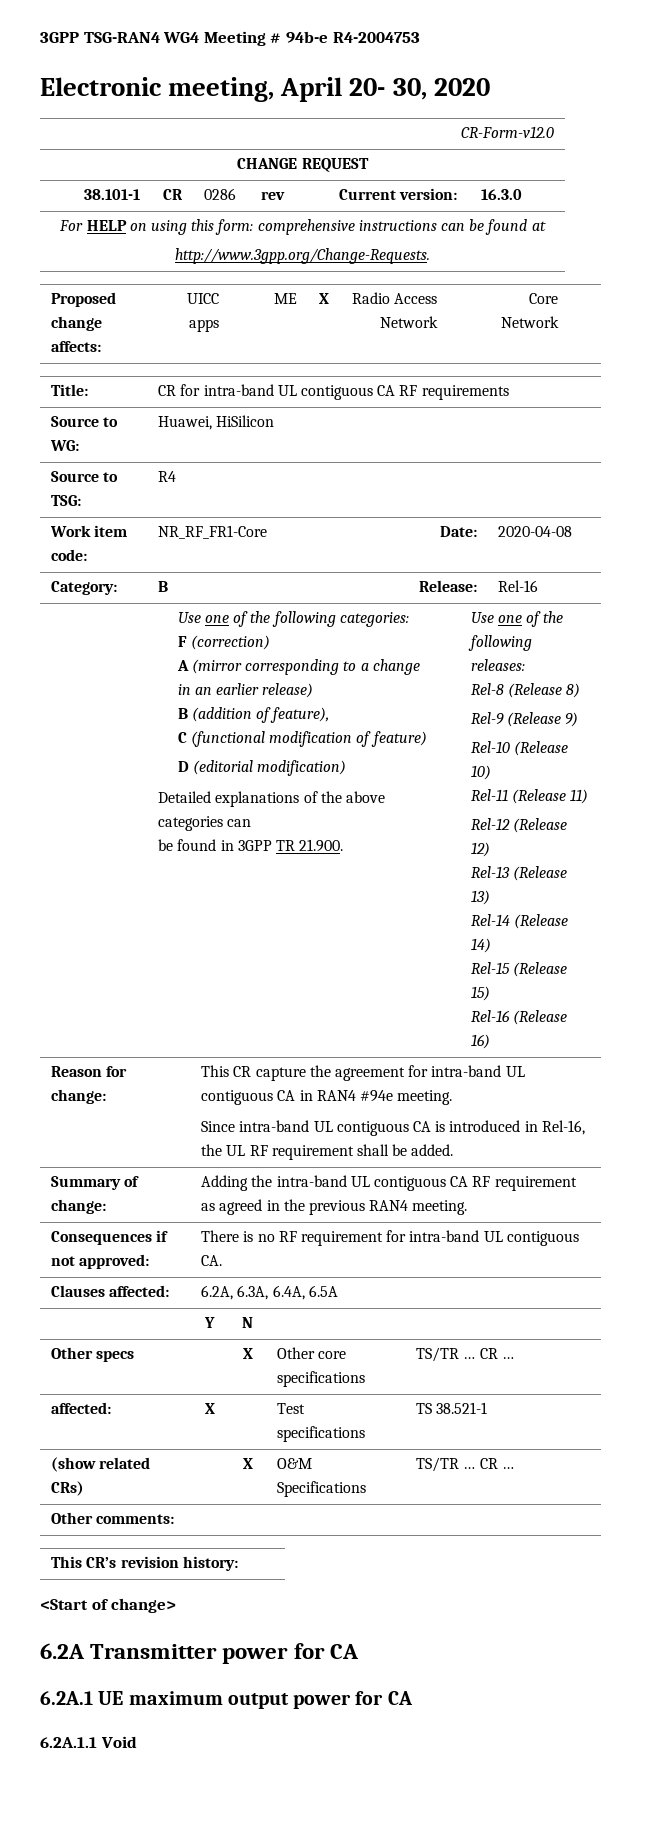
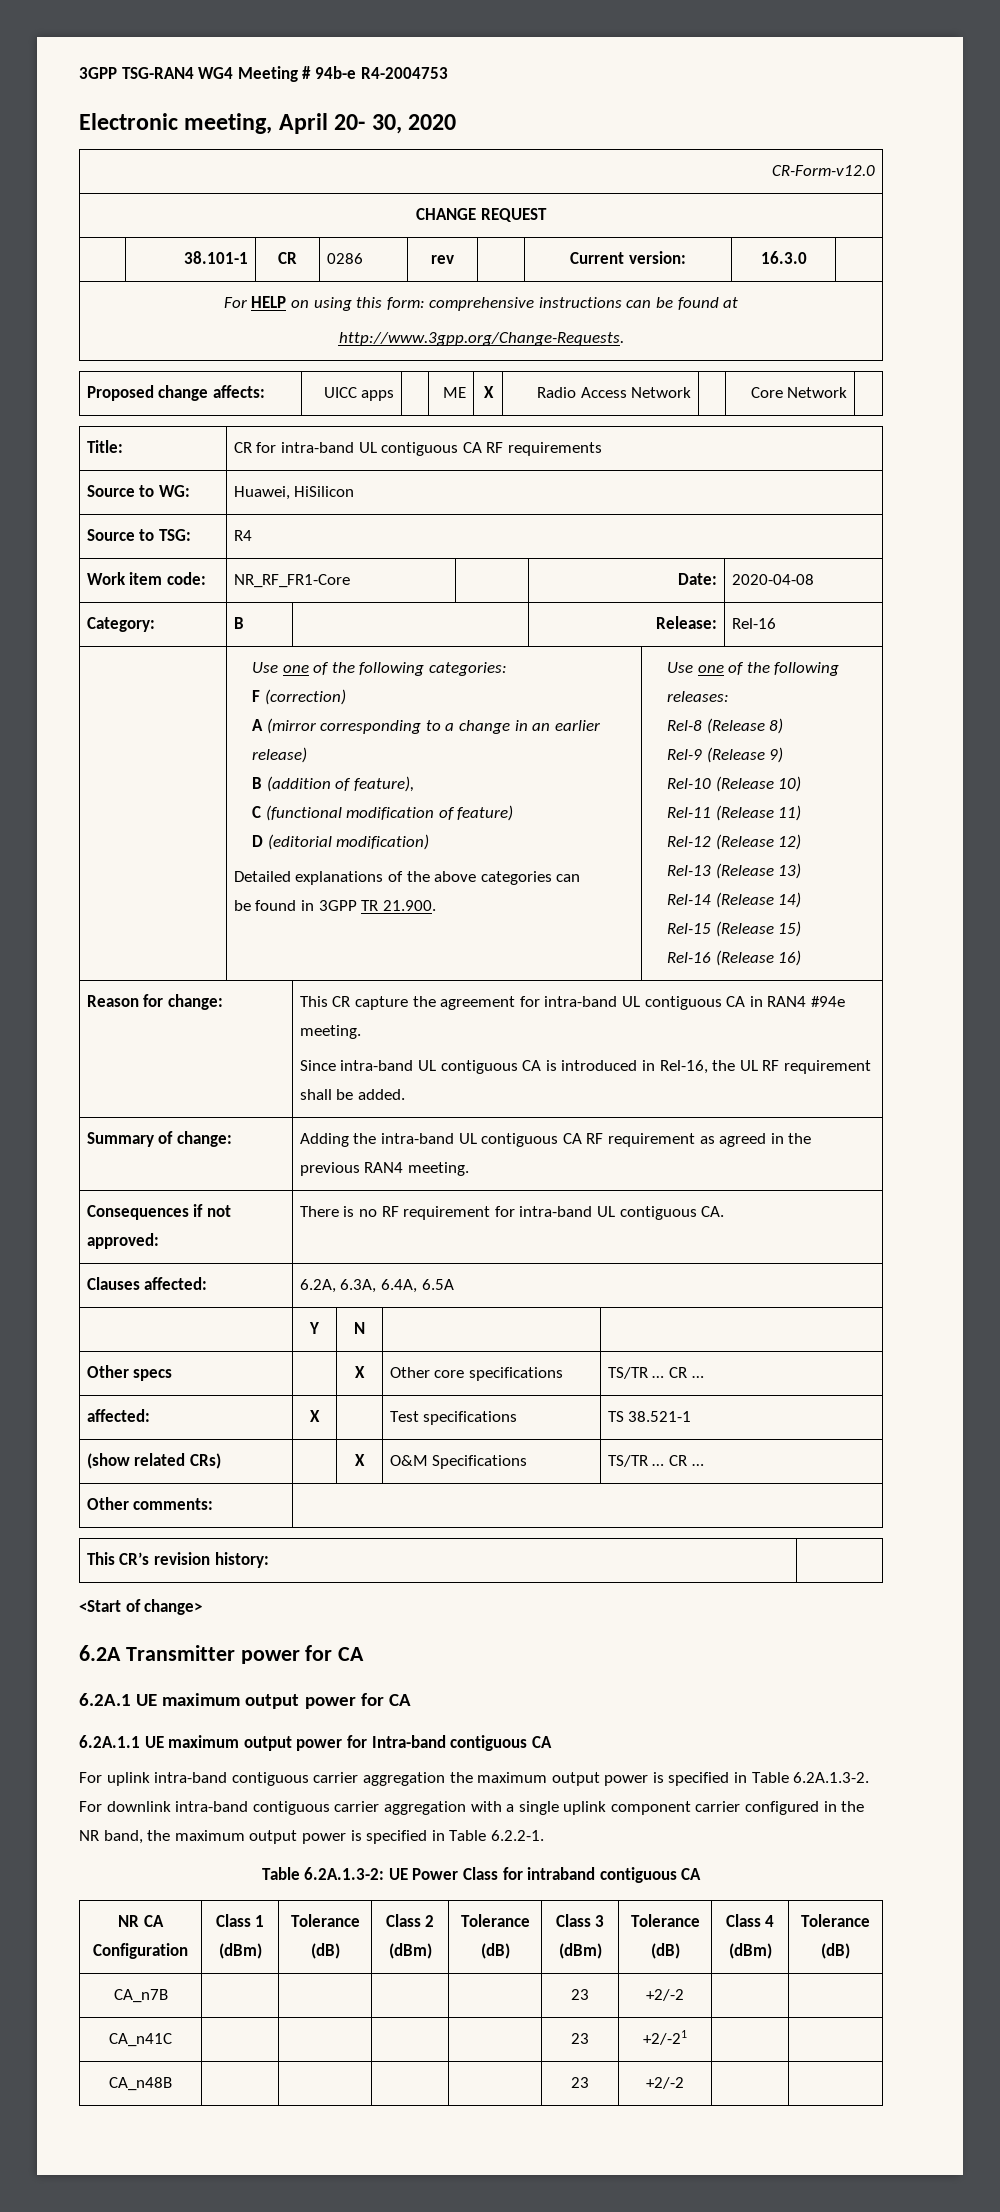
[100,1736,137,1748] Void -> [144,1735,552,1751] [79,1772,870,1786] [79,1801,865,1815] [79,1830,544,1844] [261,1867,702,1883] [118,1915,164,1927] [93,1943,188,1959] [215,1914,265,1927] [218,1943,262,1959] [290,1914,360,1927] [310,1943,340,1959] [385,1914,435,1927] [388,1943,432,1959] [460,1914,530,1927] [480,1943,510,1959] [555,1914,605,1927] [558,1943,602,1959] [630,1914,700,1927] [650,1943,680,1959] [725,1914,775,1927] [728,1943,772,1959] [801,1914,870,1927] [821,1943,850,1959] [113,1989,168,2003] [571,1989,589,2000] [646,1989,684,2001] [109,2033,172,2047] [571,2033,589,2044] [643,2030,687,2045] [109,2077,172,2091] [571,2077,589,2088] [646,2077,684,2089] UE maximum output power for Intra-band contiguous CA // For uplink intra-band contiguous carrier aggregation the maximum output power is specified in Table 6.2A.1.3-2. For downlink intra-band contiguous carrier aggregation with a single uplink component carrier configured in the NR band, the maximum output power is specified in Table 6.2.2-1. // Table 6.2A.1.3-2: UE Power Class for intraband contiguous CA // NR CA Configuration | Class 1 (dBm) | Tolerance (dB) | Class 2 (dBm) | Tolerance (dB) | Class 3 (dBm) | Tolerance (dB) | Class 4 (dBm) | Tolerance (dB) // CA_n7B | | | | | 23 | +2/-2 | | // CA_n41C | | | | | 23 | +2/-21 | | // CA_n48B | | | | | 23 | +2/-2 | |

